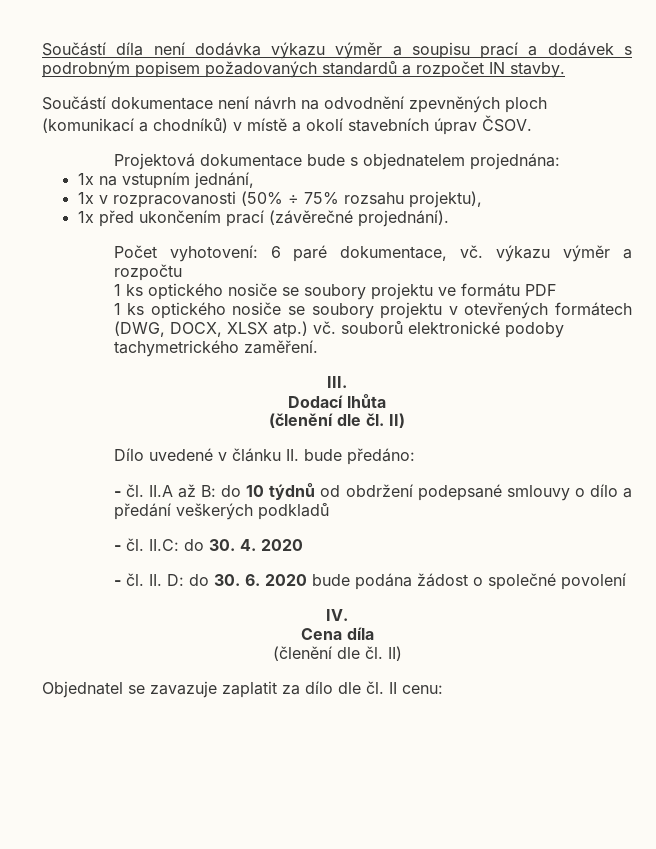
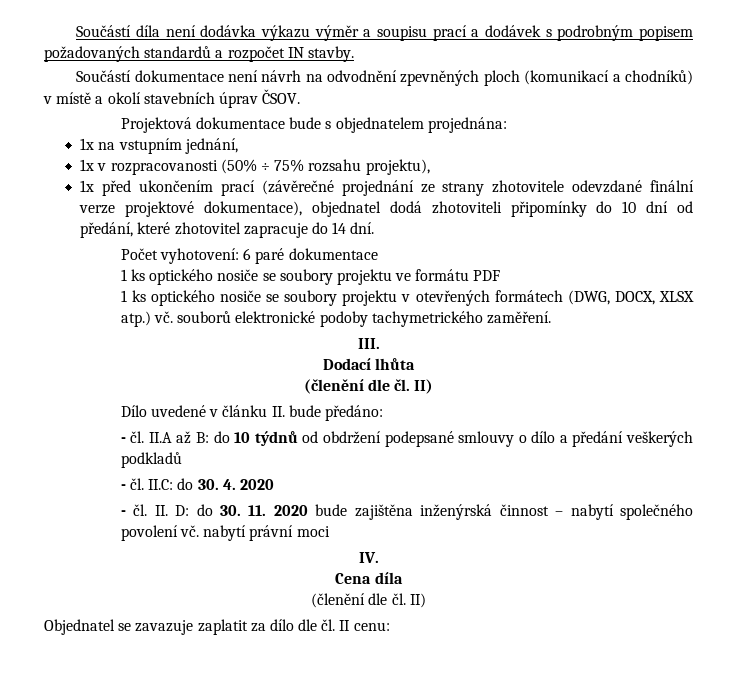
[357,210,449,227] [113,245,633,262] [113,264,182,281] projednání). // Počet vyhotovení: 6 paré dokumentace, vč. výkazu výměr a rozpočtu -> [341,180,694,196] [79,201,693,217] [80,222,375,238] [120,248,378,264] projednání ze strany zhotovitele odevzdané finální verze projektové dokumentace), objednatel dodá zhotoviteli připomínky do 10 dní od předání, které zhotovitel zapracuje do 14 dní. // Počet vyhotovení: 6 paré dokumentace
[244,574,260,586] 6. -> [248,505,267,516] 11.
[354,573,626,590] podána žádost o společné povolení -> [354,504,693,520] [120,525,330,541] zajištěna inženýrská činnost – nabytí společného povolení vč. nabytí právní moci

